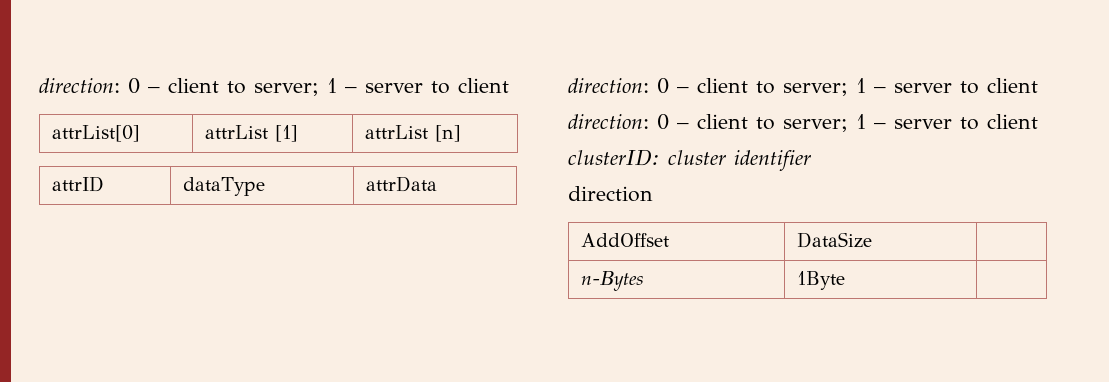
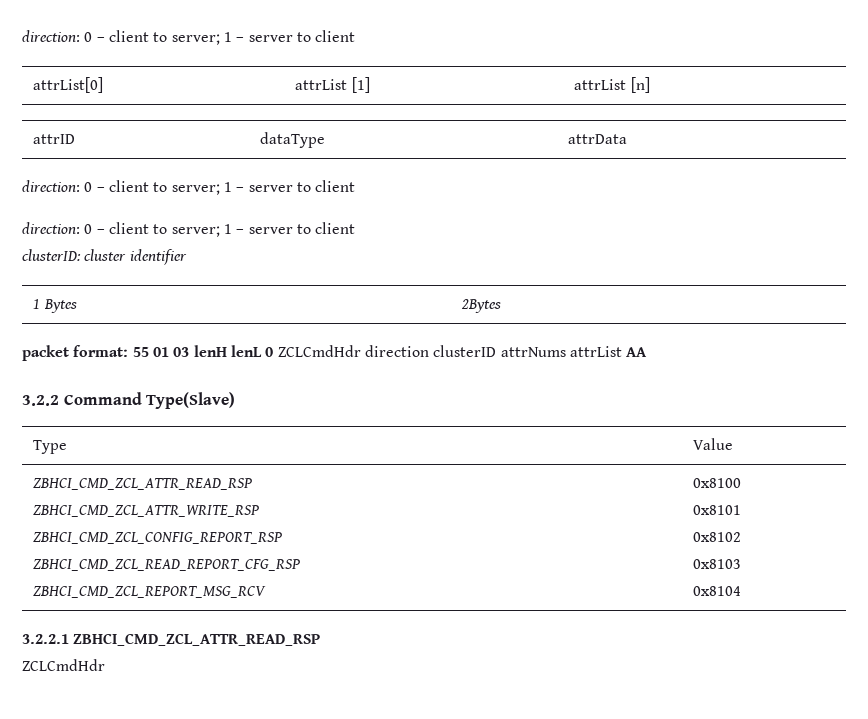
[568,186,653,202] [580,233,669,247] [796,232,872,248] [580,271,643,291] [796,271,845,290] // direction // AddOffset | DataSize | // n-Bytes | 1Byte | -> [33,299,77,313] [461,299,502,313] [22,345,648,361] [22,392,236,409] [33,440,68,454] [693,438,734,450] [33,478,253,490] [33,505,260,517] [33,532,283,544] [33,559,301,571] [33,586,267,598] [693,478,742,488] [693,505,742,515] [693,532,742,542] [693,559,742,569] [693,586,742,596] [22,633,321,646] [22,659,105,671] // 1 Bytes | 2Bytes // packet format: 55 01 03 lenH lenL 0 ZCLCmdHdr direction clusterID attrNums attrList AA // 3.2.2 Command Type(Slave) // Type | Value // ZBHCI_CMD_ZCL_ATTR_READ_RSP // ZBHCI_CMD_ZCL_ATTR_WRITE_RSP // ZBHCI_CMD_ZCL_CONFIG_REPORT_RSP // ZBHCI_CMD_ZCL_READ_REPORT_CFG_RSP // ZBHCI_CMD_ZCL_REPORT_MSG_RCV | 0x8100 // 0x8101 // 0x8102 // 0x8103 // 0x8104 // 3.2.2.1 ZBHCI_CMD_ZCL_ATTR_READ_RSP // ZCLCmdHdr

